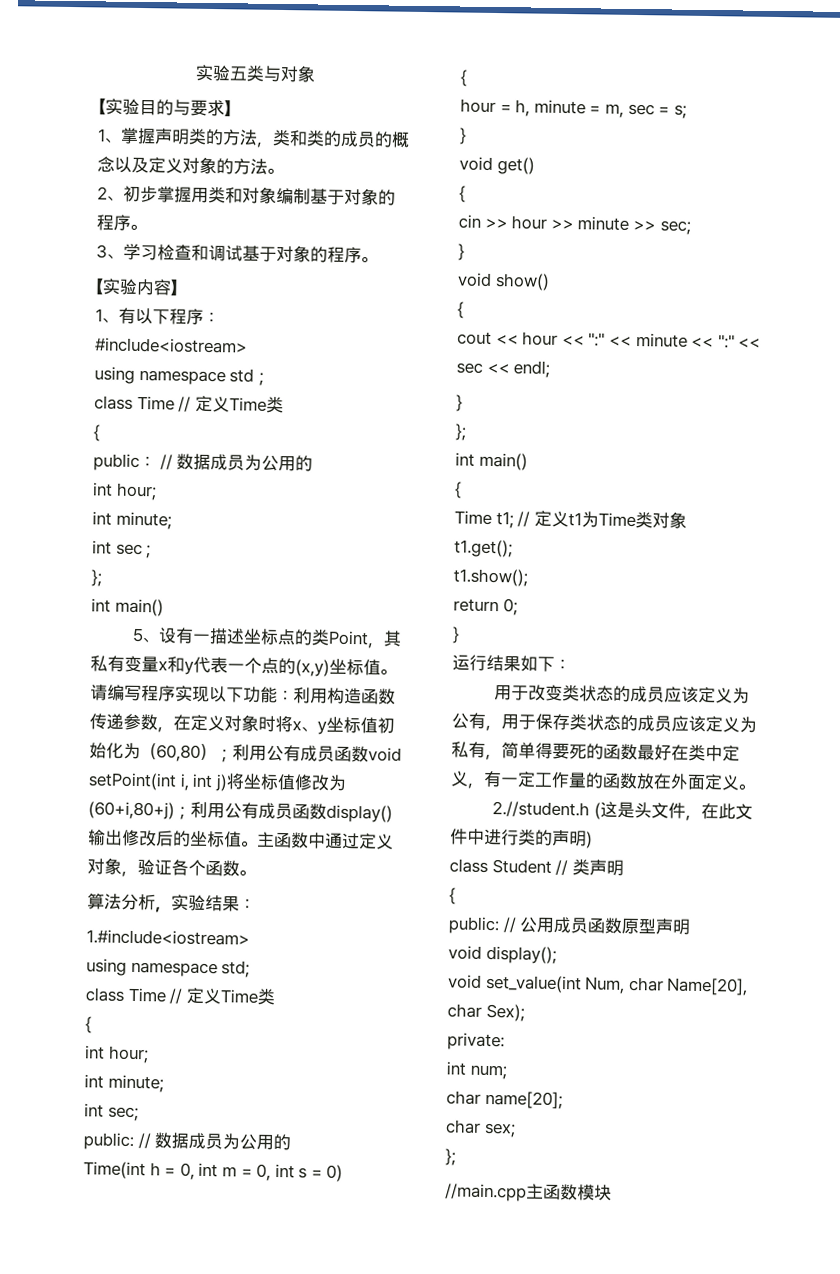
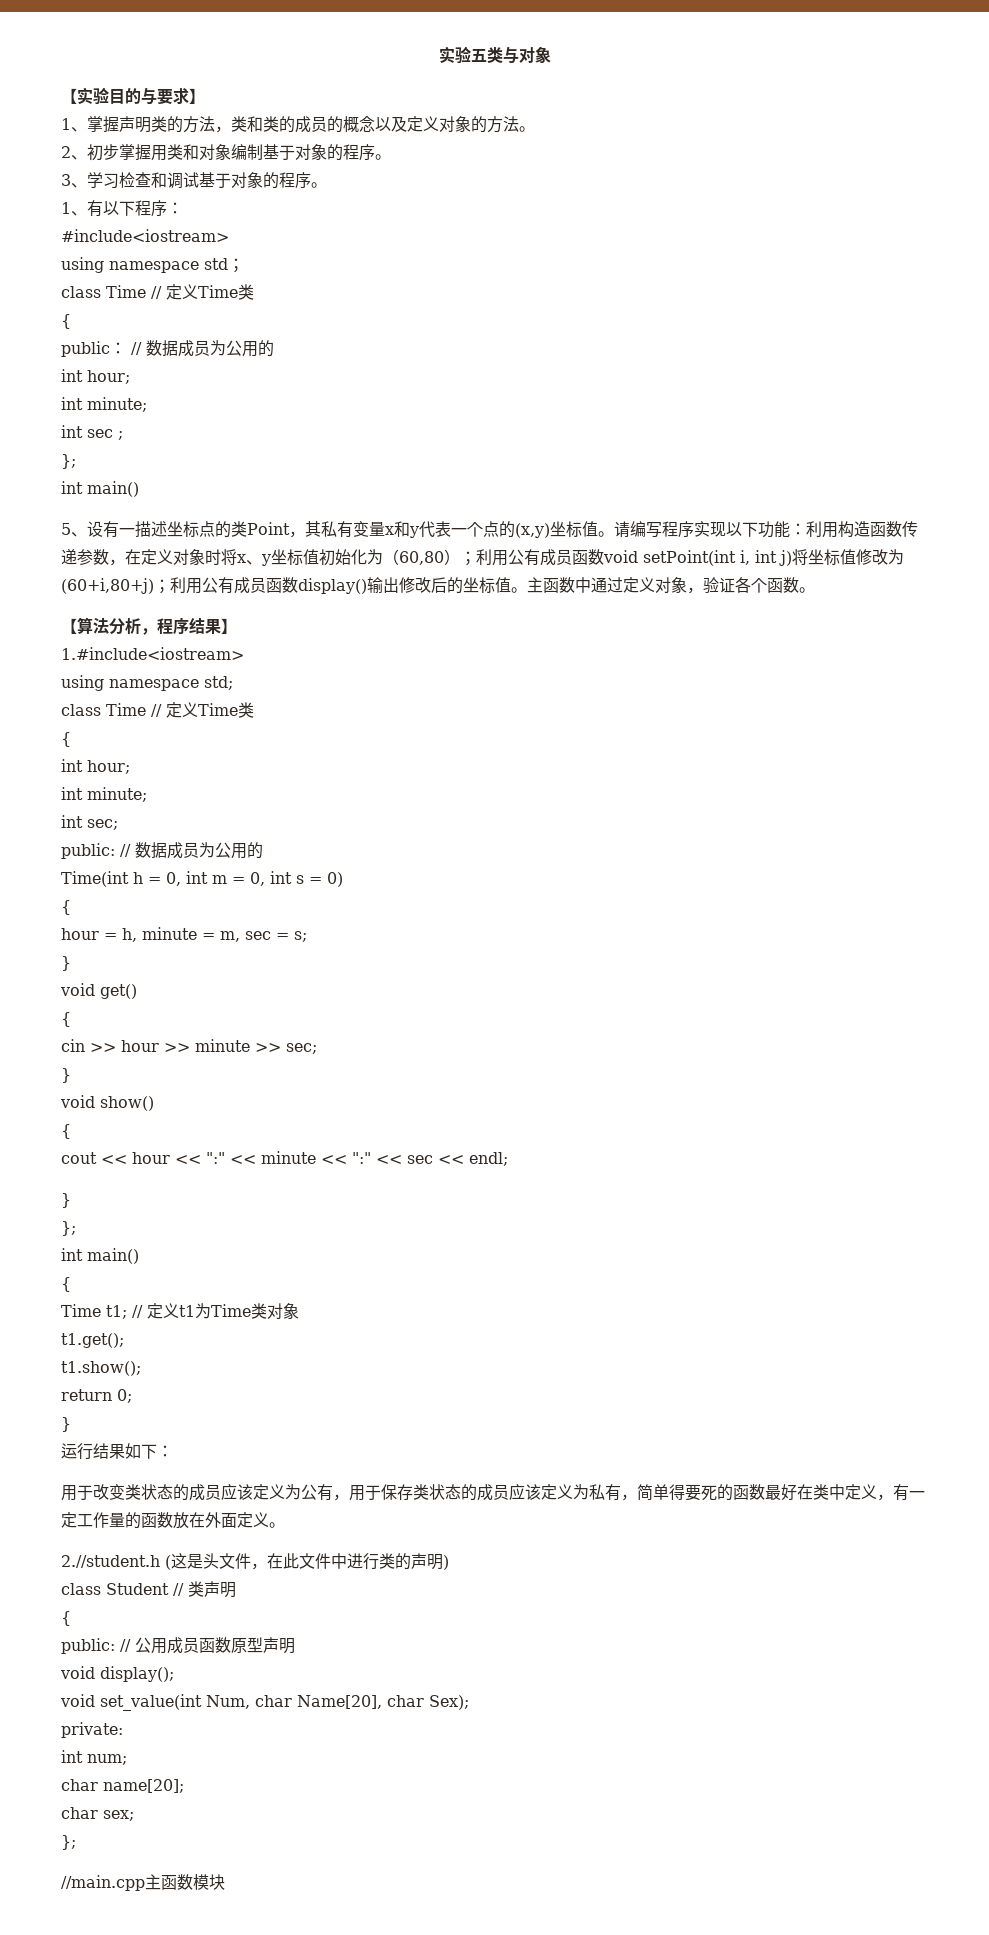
[95,278,179,296] // 【实验内容】 -> (327, 185) none
(256, 872) none -> [61,618,77,634] 【
[171,894,256,912] 实验结果： -> [157,618,237,635] 程序结果】

